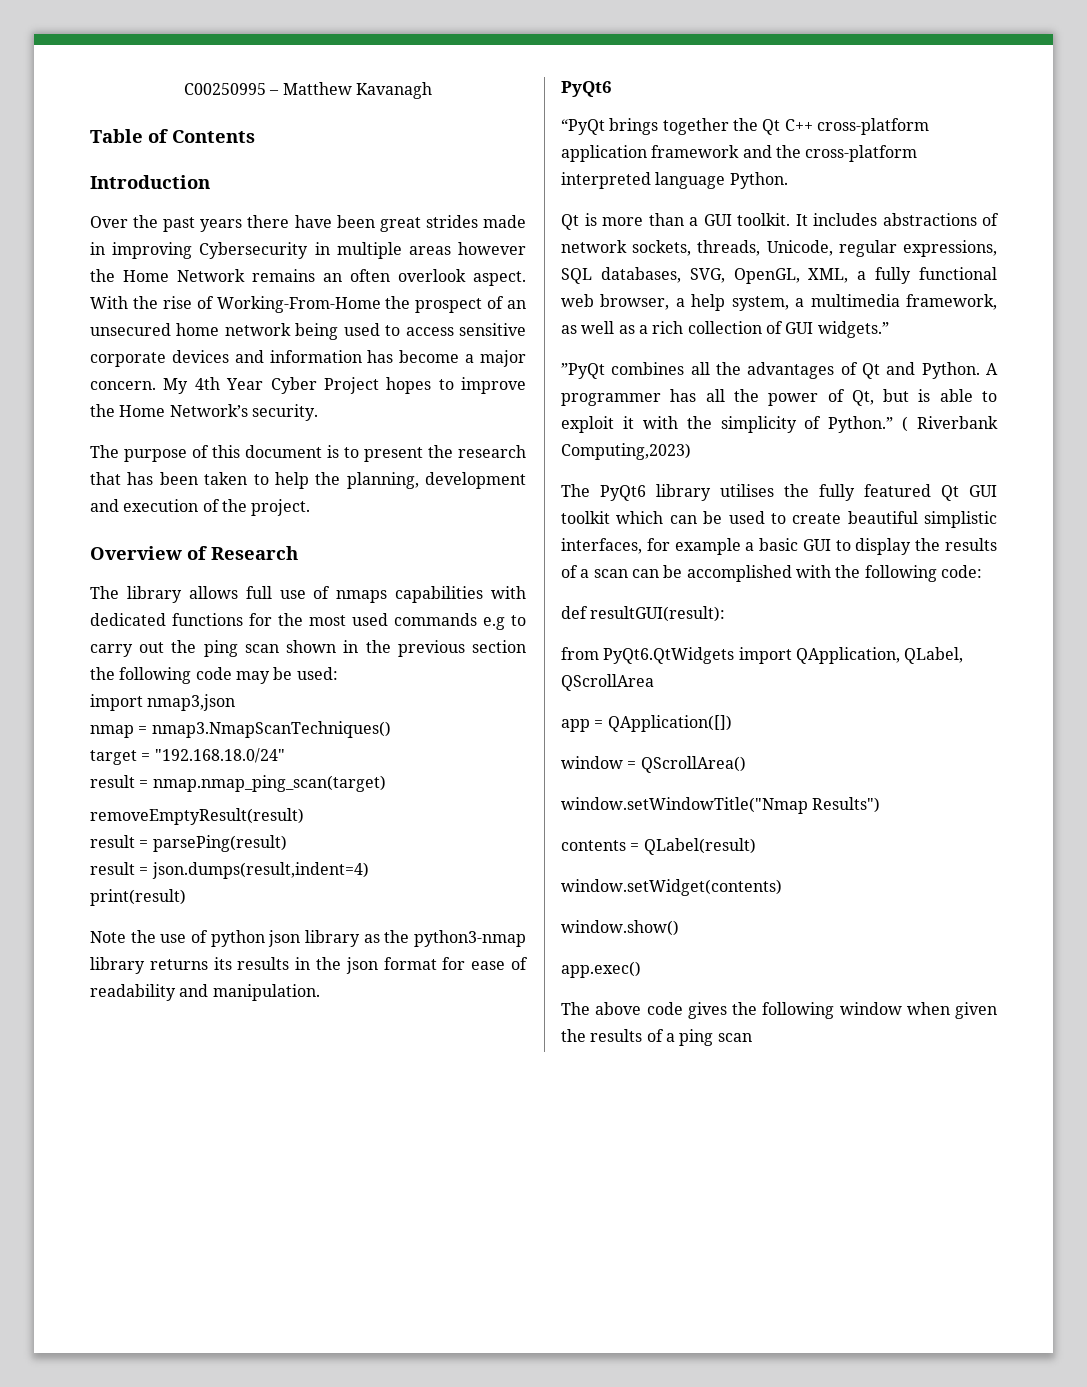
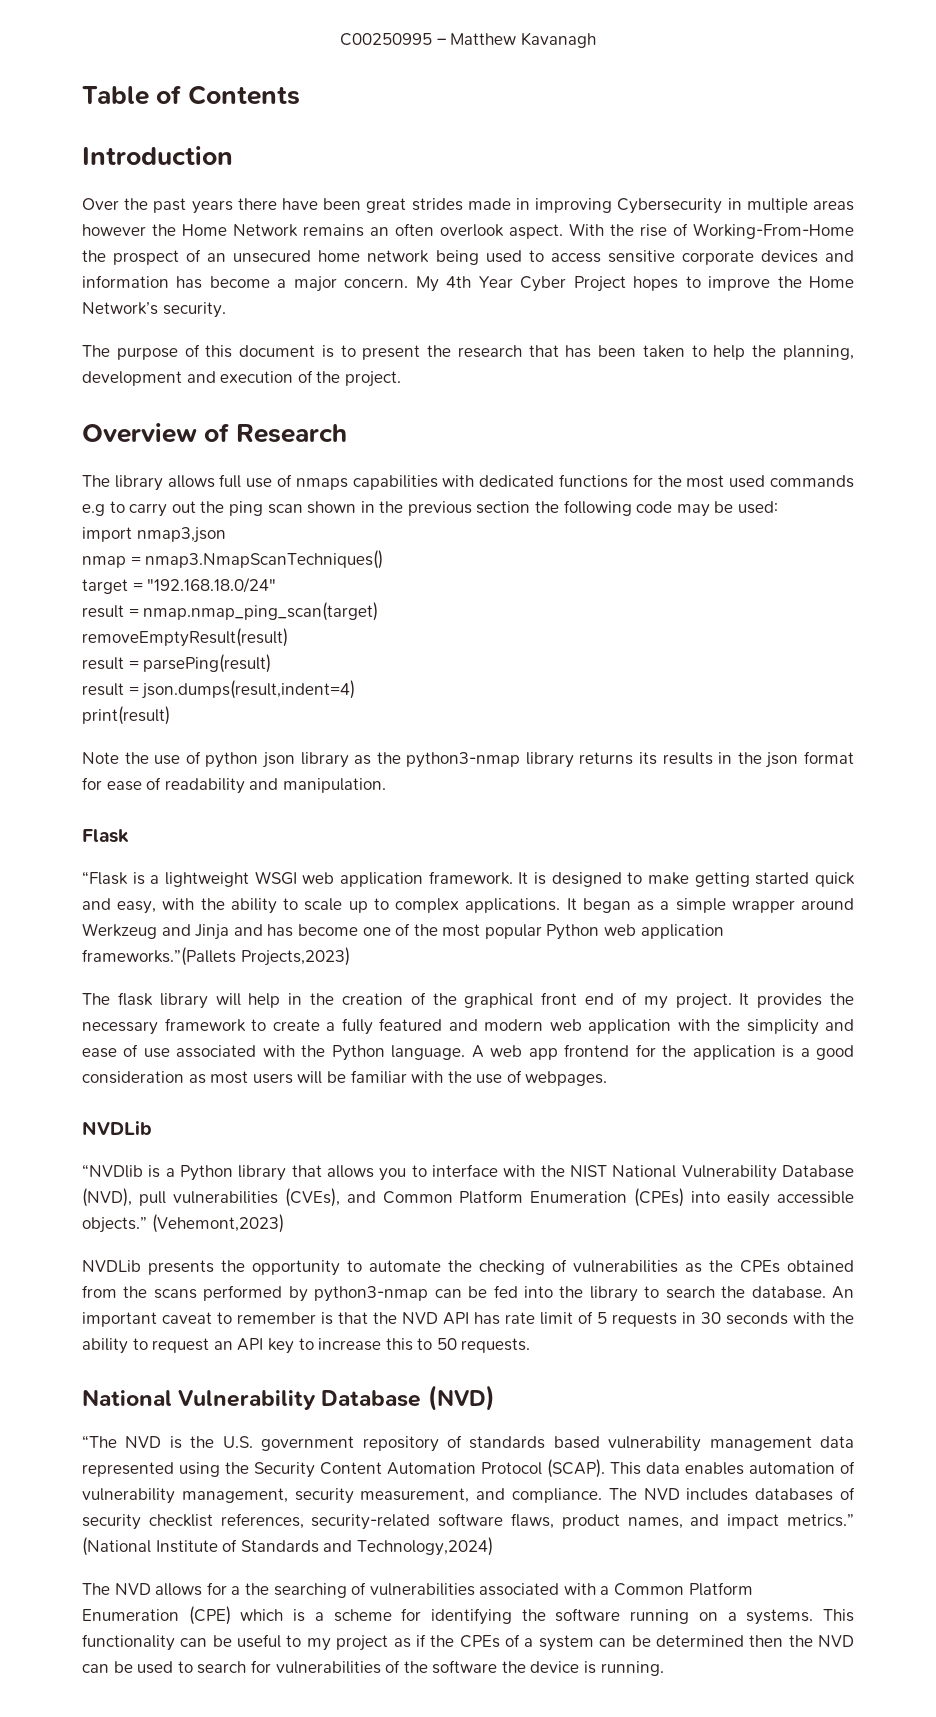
[561,81,612,97] [561,118,929,135] [561,145,918,162] [561,172,788,189] [561,213,999,230] [561,240,997,257] [561,267,997,284] [561,294,997,311] [561,321,889,338] [561,362,998,379] [561,389,998,406] [561,416,998,433] [561,443,691,460] [561,484,997,501] [561,511,997,528] [561,538,997,555] [561,565,982,582] [561,606,726,622] [561,647,964,664] [561,674,654,691] [561,715,732,732] [561,756,746,773] [561,797,881,814] [561,838,756,855] [561,879,782,896] [561,920,679,936] [561,961,641,978] [561,1002,997,1019] [561,1029,752,1046] PyQt6 // “PyQt brings together the Qt C++ cross-platform application framework and the cross-platform interpreted language Python. // Qt is more than a GUI toolkit. It includes abstractions of network sockets, threads, Unicode, regular expressions, SQL databases, SVG, OpenGL, XML, a fully functional web browser, a help system, a multimedia framework, as well as a rich collection of GUI widgets.” // ”PyQt combines all the advantages of Qt and Python. A programmer has all the power of Qt, but is able to exploit it with the simplicity of Python.” ( Riverbank Computing,2023) // The PyQt6 library utilises the fully featured Qt GUI toolkit which can be used to create beautiful simplistic interfaces, for example a basic GUI to display the results of a scan can be accomplished with the following code: // def resultGUI(result): // from PyQt6.QtWidgets import QApplication, QLabel, QScrollArea // app = QApplication([]) // window = QScrollArea() // window.setWindowTitle("Nmap Results") // contents = QLabel(result) // window.setWidget(contents) // window.show() // app.exec() // The above code gives the following window when given the results of a ping scan -> [82,829,129,843] [82,871,855,887] [82,898,855,914] [82,923,724,940] [82,947,350,966] [82,992,855,1009] [82,1018,854,1035] [82,1044,855,1061] [82,1070,608,1086] [82,1121,152,1135] [82,1164,854,1181] [82,1188,854,1207] [82,1214,284,1233] [82,1259,854,1276] [82,1285,854,1302] [82,1311,854,1327] [82,1338,531,1354] [82,1385,495,1411] [82,1435,854,1452] [82,1459,855,1478] [82,1487,855,1504] [82,1513,854,1530] [82,1537,493,1556] [82,1582,753,1598] [82,1606,854,1625] [82,1634,854,1651] [82,1660,664,1676] Flask // “Flask is a lightweight WSGI web application framework. It is designed to make getting started quick and easy, with the ability to scale up to complex applications. It began as a simple wrapper around Werkzeug and Jinja and has become one of the most popular Python web application frameworks.”(Pallets Projects,2023) // The flask library will help in the creation of the graphical front end of my project. It provides the necessary framework to create a fully featured and modern web application with the simplicity and ease of use associated with the Python language. A web app frontend for the application is a good consideration as most users will be familiar with the use of webpages. // NVDLib // “NVDlib is a Python library that allows you to interface with the NIST National Vulnerability Database (NVD), pull vulnerabilities (CVEs), and Common Platform Enumeration (CPEs) into easily accessible objects.” (Vehemont,2023) // NVDLib presents the opportunity to automate the checking of vulnerabilities as the CPEs obtained from the scans performed by python3-nmap can be fed into the library to search the database. An important caveat to remember is that the NVD API has rate limit of 5 requests in 30 seconds with the ability to request an API key to increase this to 50 requests. // National Vulnerability Database (NVD) // “The NVD is the U.S. government repository of standards based vulnerability management data represented using the Security Content Automation Protocol (SCAP). This data enables automation of vulnerability management, security measurement, and compliance. The NVD includes databases of security checklist references, security-related software flaws, product names, and impact metrics.” (National Institute of Standards and Technology,2024) // The NVD allows for a the searching of vulnerabilities associated with a Common Platform Enumeration (CPE) which is a scheme for identifying the software running on a systems. This functionality can be useful to my project as if the CPEs of a system can be determined then the NVD can be used to search for vulnerabilities of the software the device is running.

